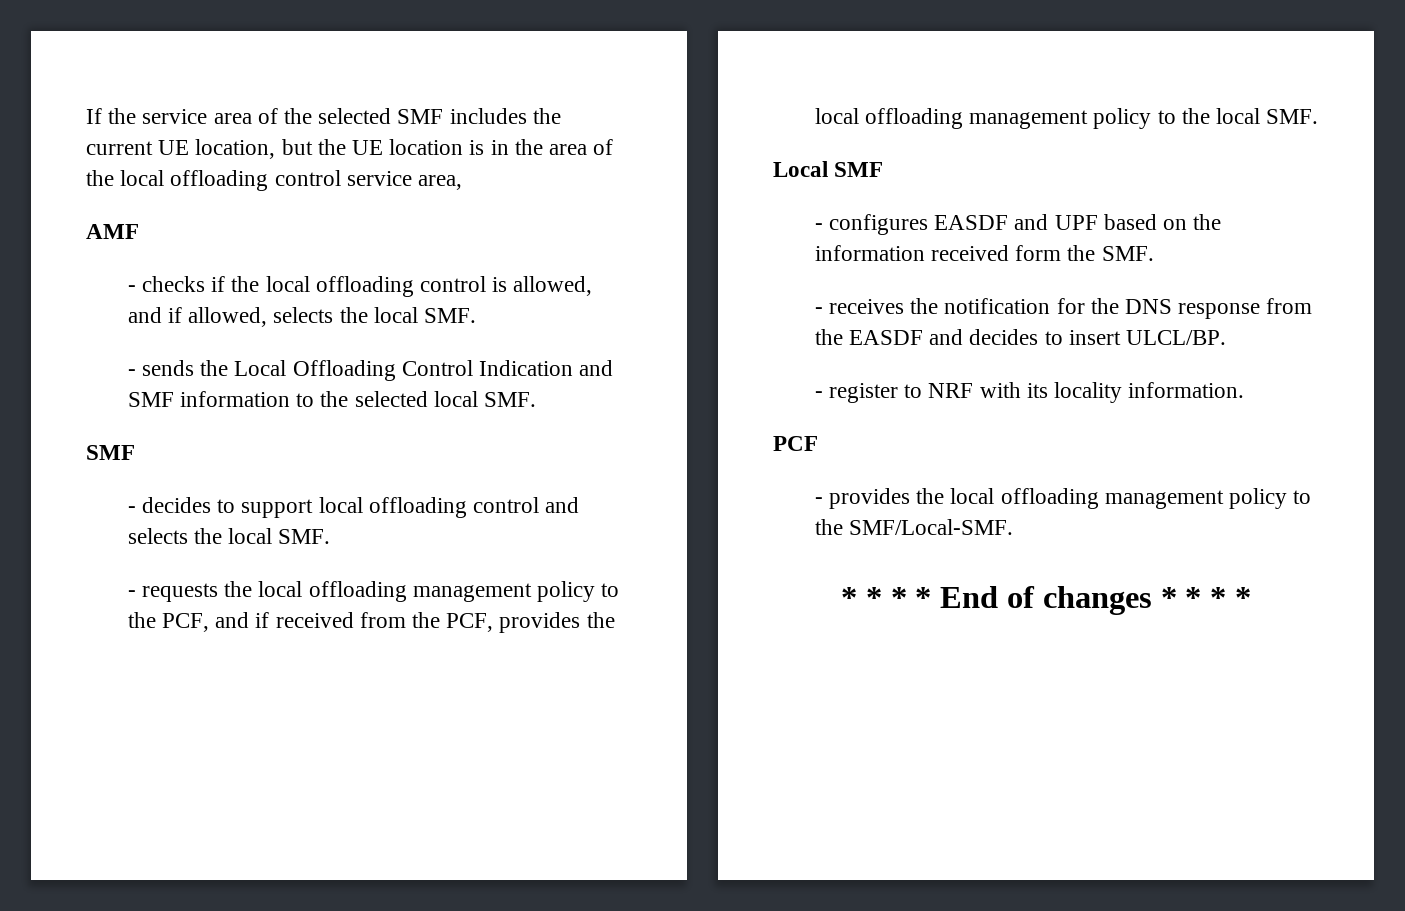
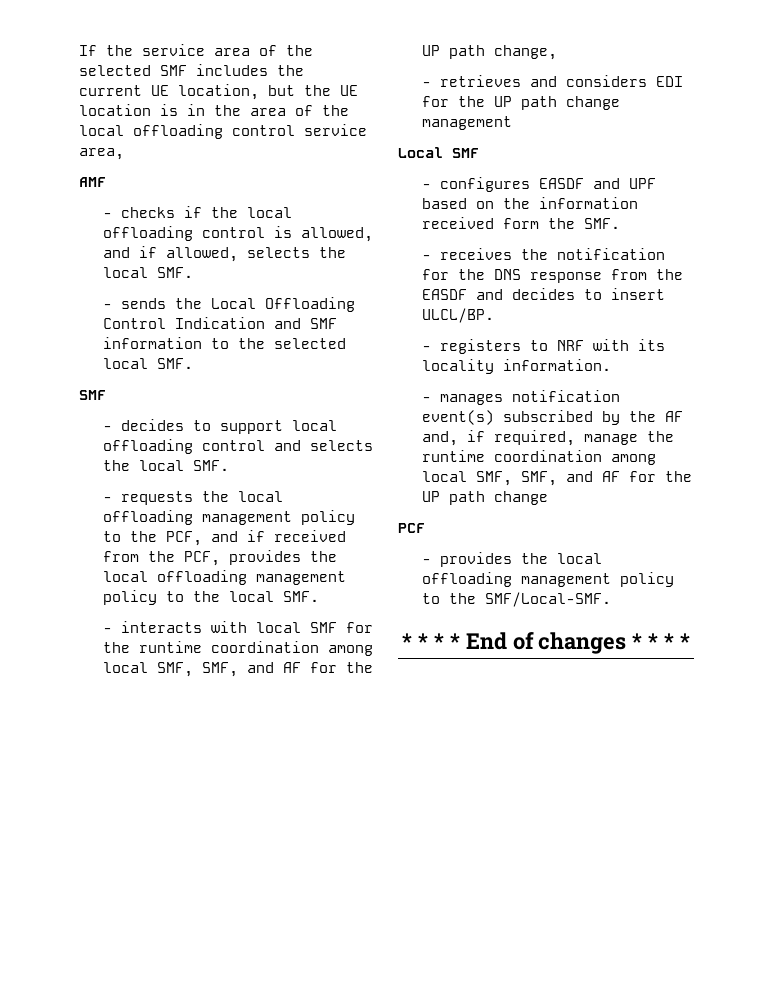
(1319, 116) none -> [102,621,373,633] [102,641,373,656] [102,662,373,677] [421,45,557,60] [421,75,683,87] [421,96,620,110] [421,116,512,130] // - interacts with local SMF for the runtime coordination among local SMF, SMF, and AF for the UP path change, // - retrieves and considers EDI for the UP path change management
[828,383,898,403] register -> [439,339,521,354] registers
(1245, 390) none -> [421,390,620,405] [421,410,683,425] [421,430,674,446] [421,450,656,465] [421,471,692,486] [421,491,548,505] // - manages notification event(s) subscribed by the AF and, if required, manage the runtime coordination among local SMF, SMF, and AF for the UP path change

